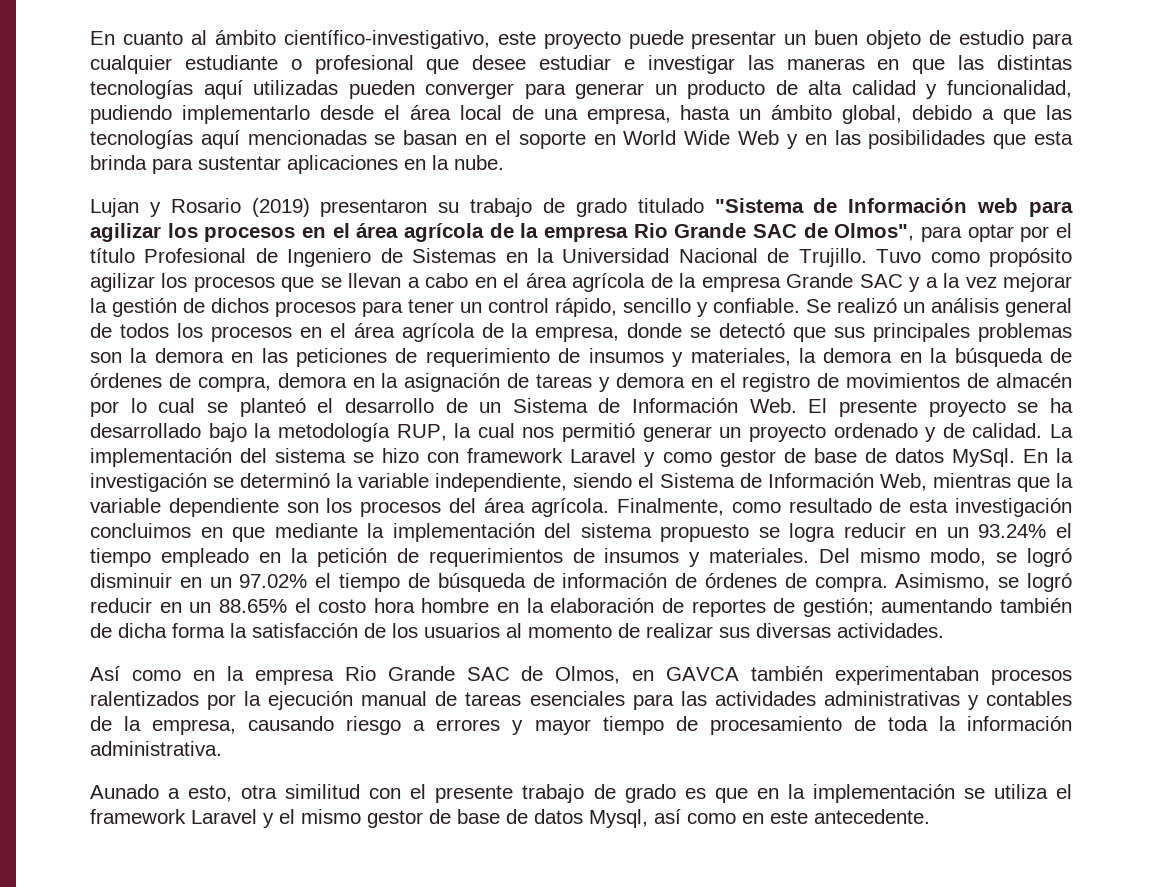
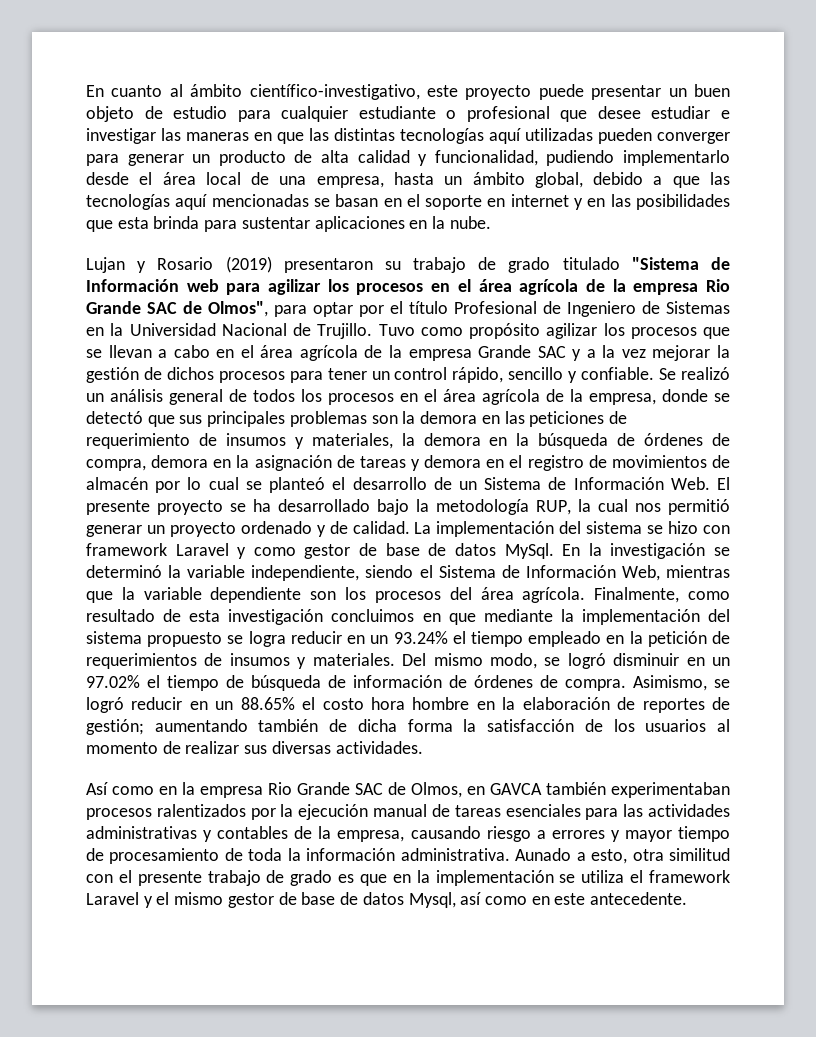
[623,130,780,145] World Wide Web -> [510,194,569,207] internet
(222, 748) // -> (510, 854) none

